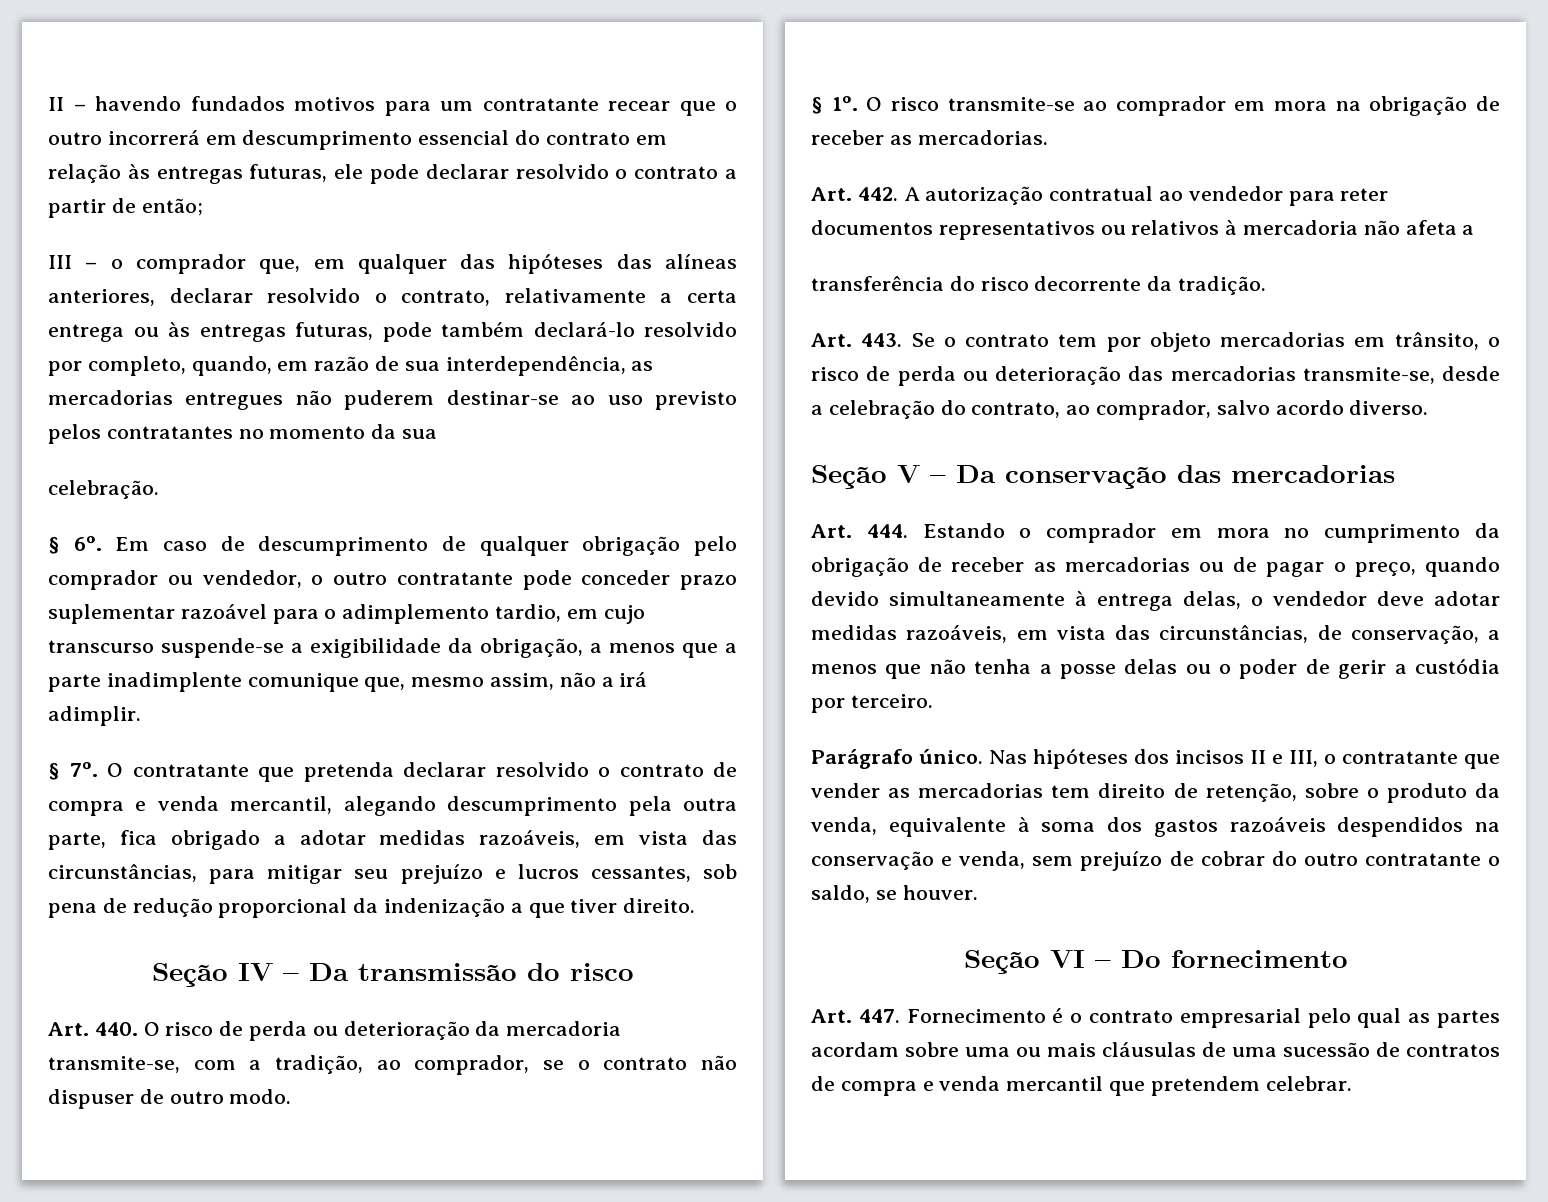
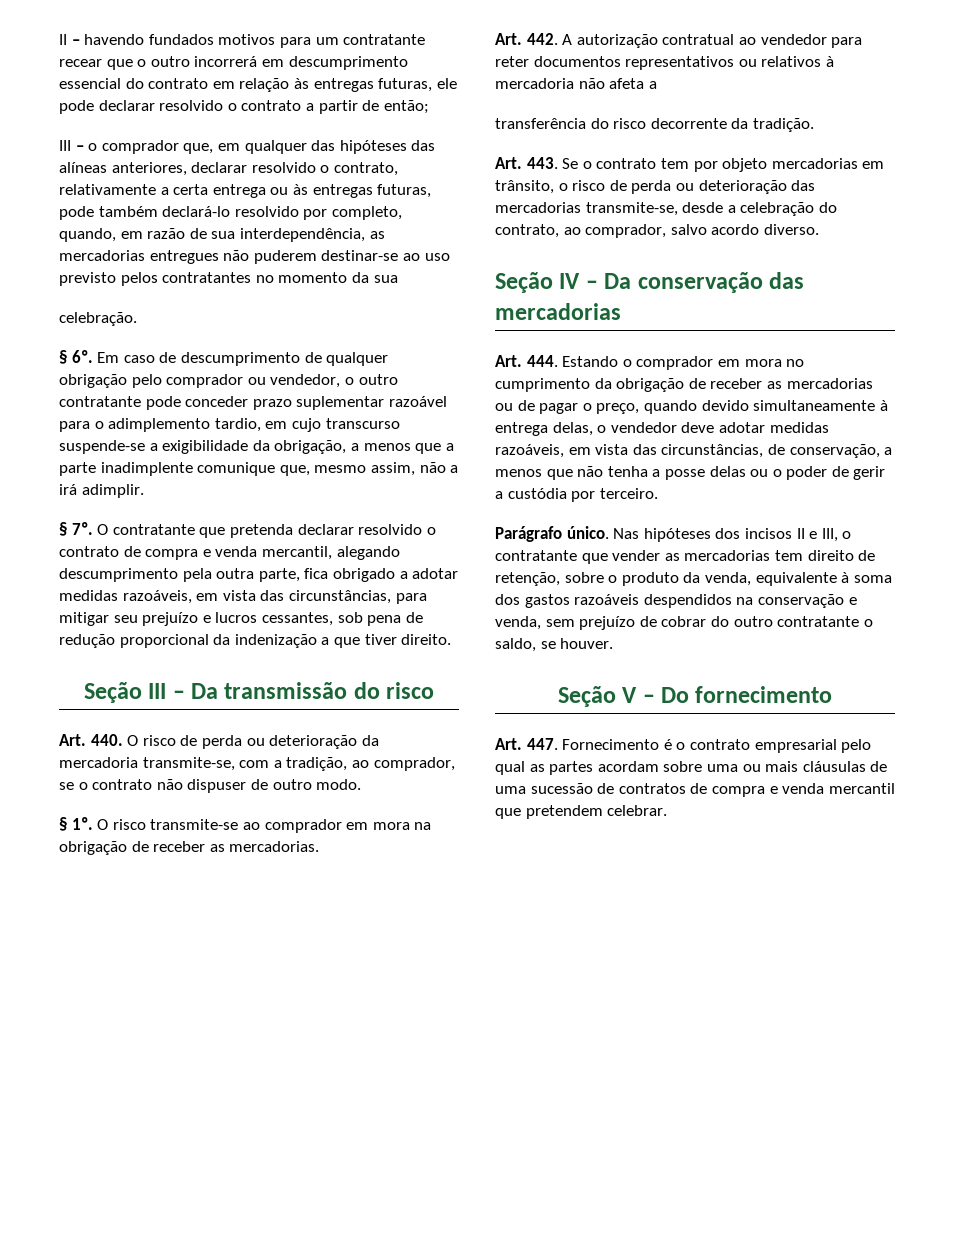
[237,963,273,981] IV -> [148,683,167,699] III
[897,465,920,483] V -> [559,273,581,289] IV
[1049,950,1085,968] VI -> [622,687,638,703] V

